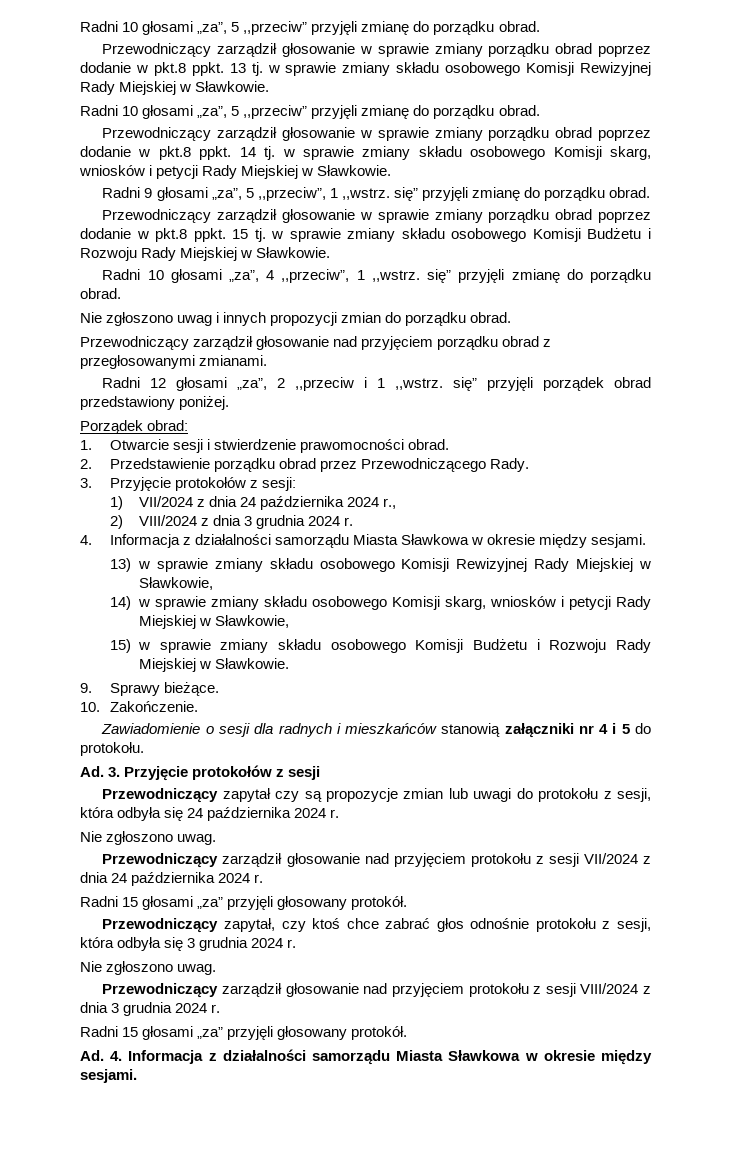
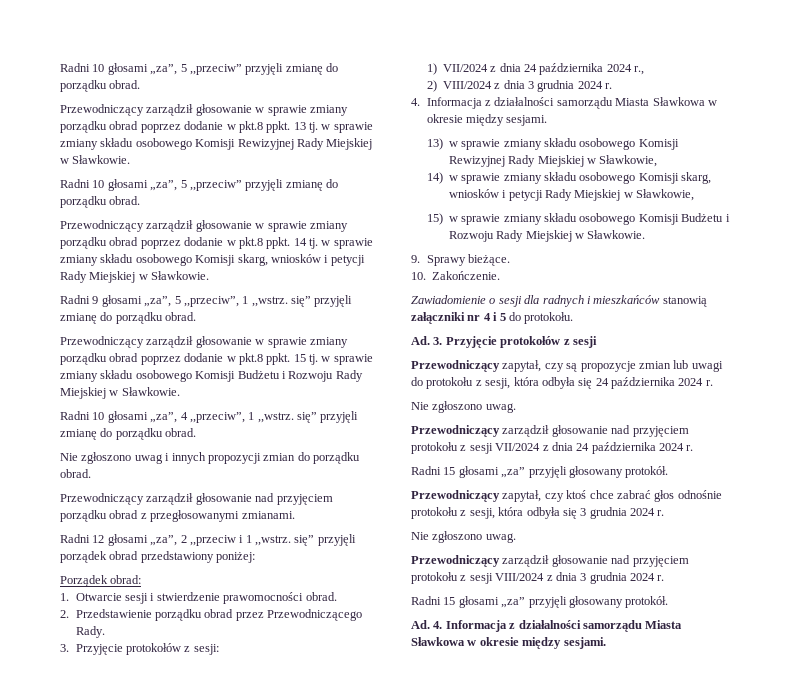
[179,396,230,410] poniżej. -> [216,552,256,563] poniżej:
[222,788,271,802] zapytał -> [502,360,542,372] zapytał,

